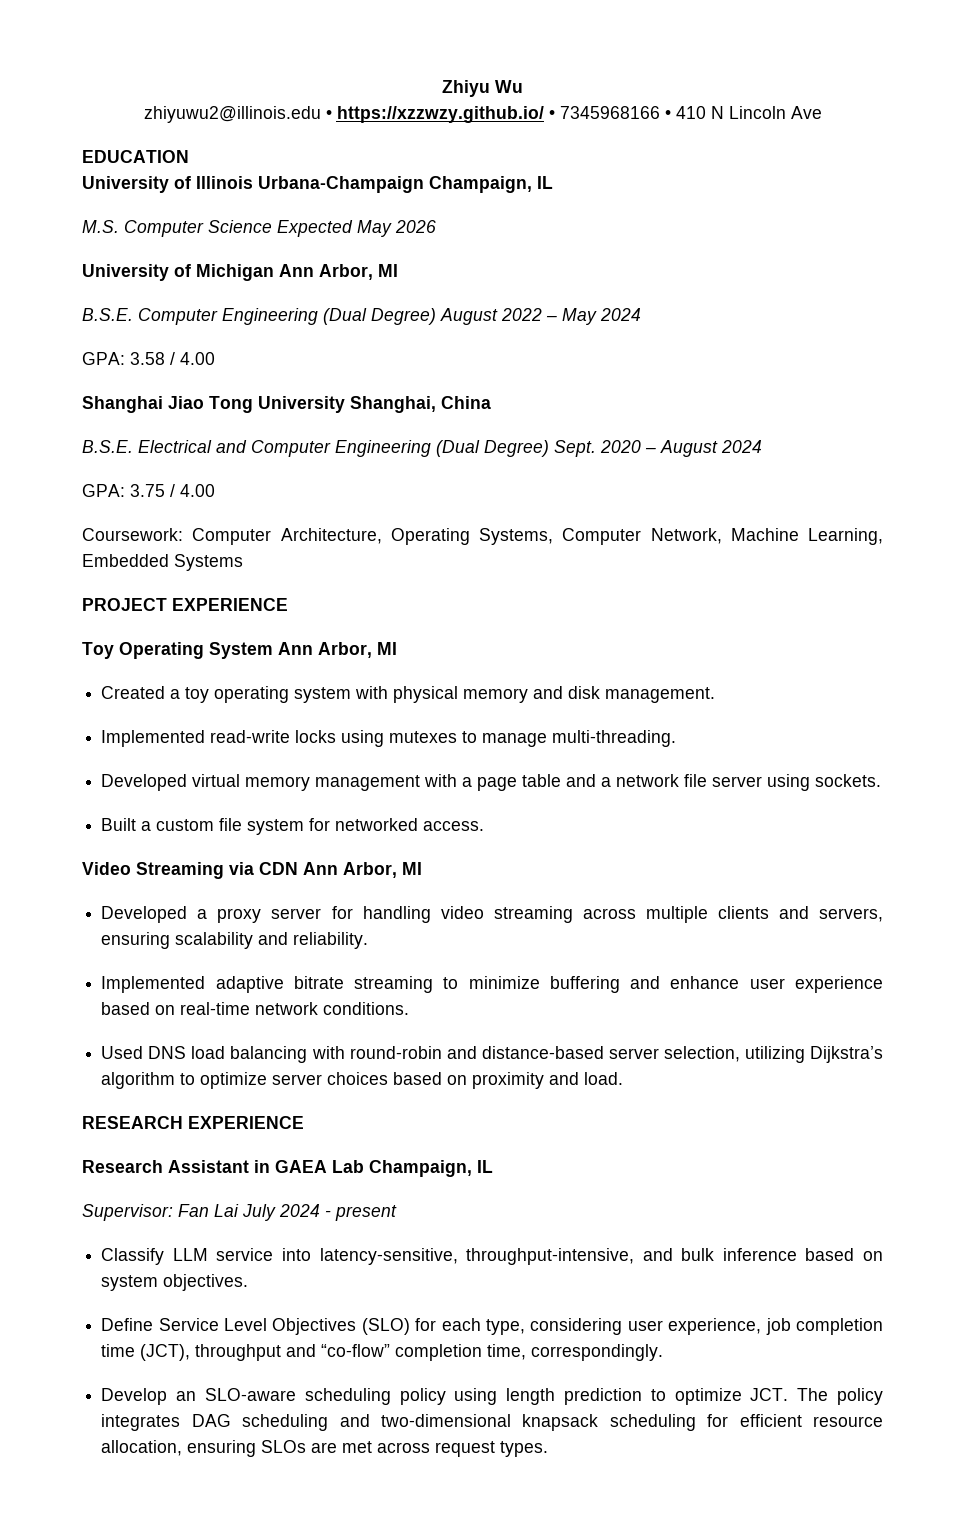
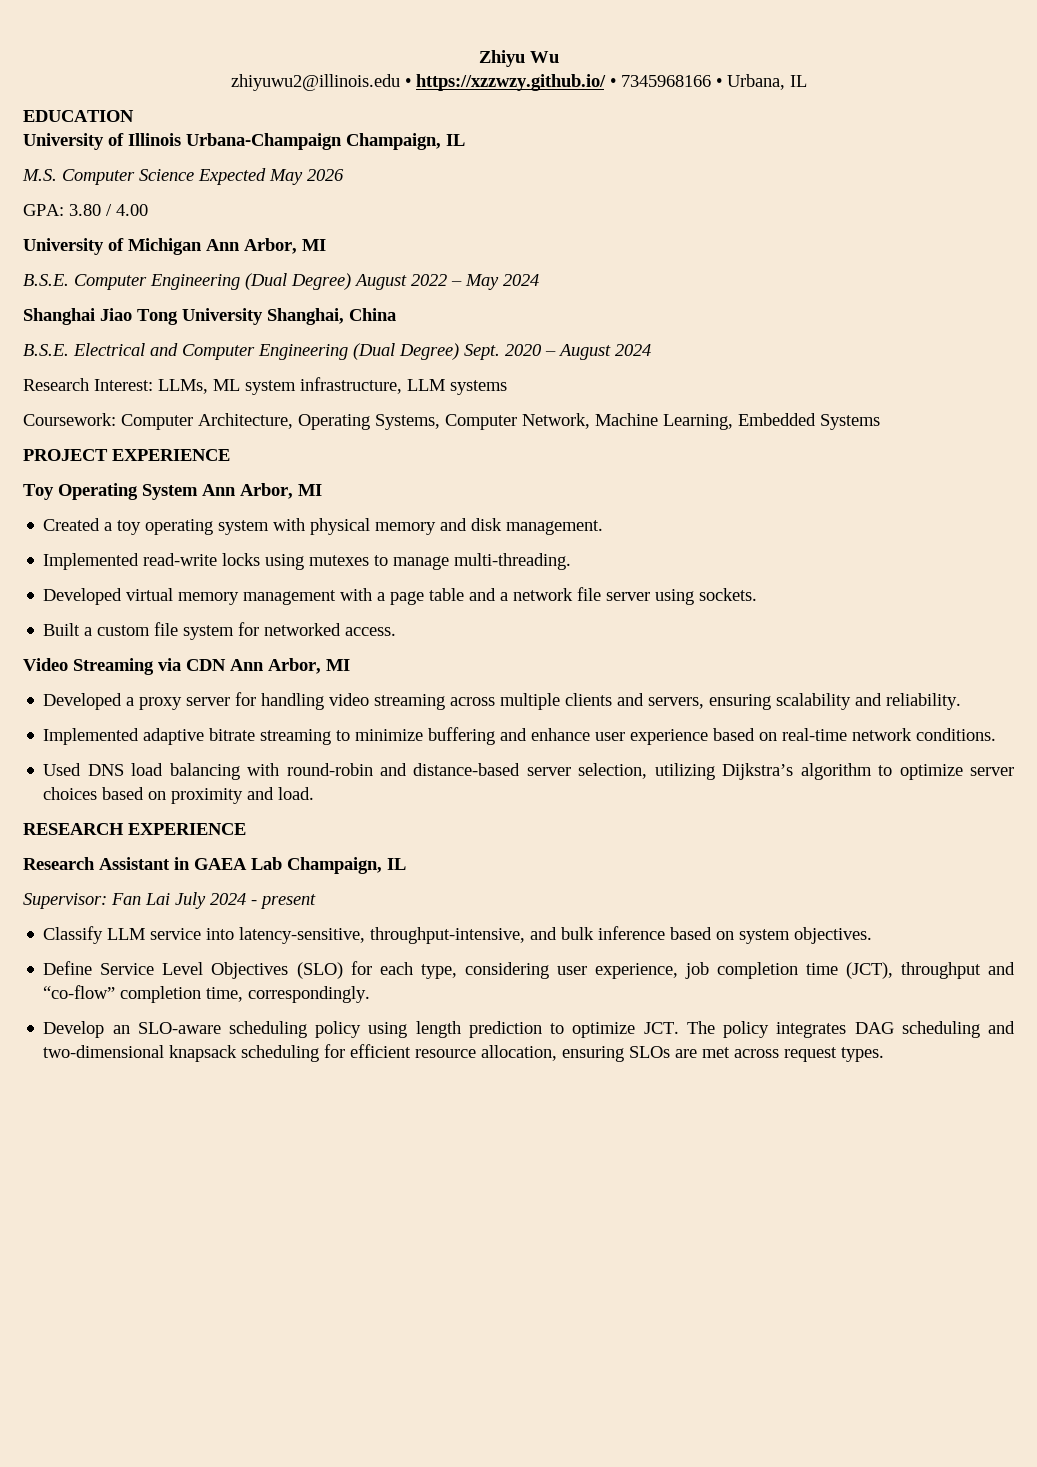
[675,106,822,119] 410 N Lincoln Ave -> [726,74,807,90] Urbana, IL
(436, 226) none -> [23,204,148,216] // GPA: 3.80 / 4.00
[82,352,215,365] // GPA: 3.58 / 4.00 -> (539, 280) none
[82,484,215,497] GPA: 3.75 / 4.00 -> [23,377,507,395] Research Interest: LLMs, ML system infrastructure, LLM systems

